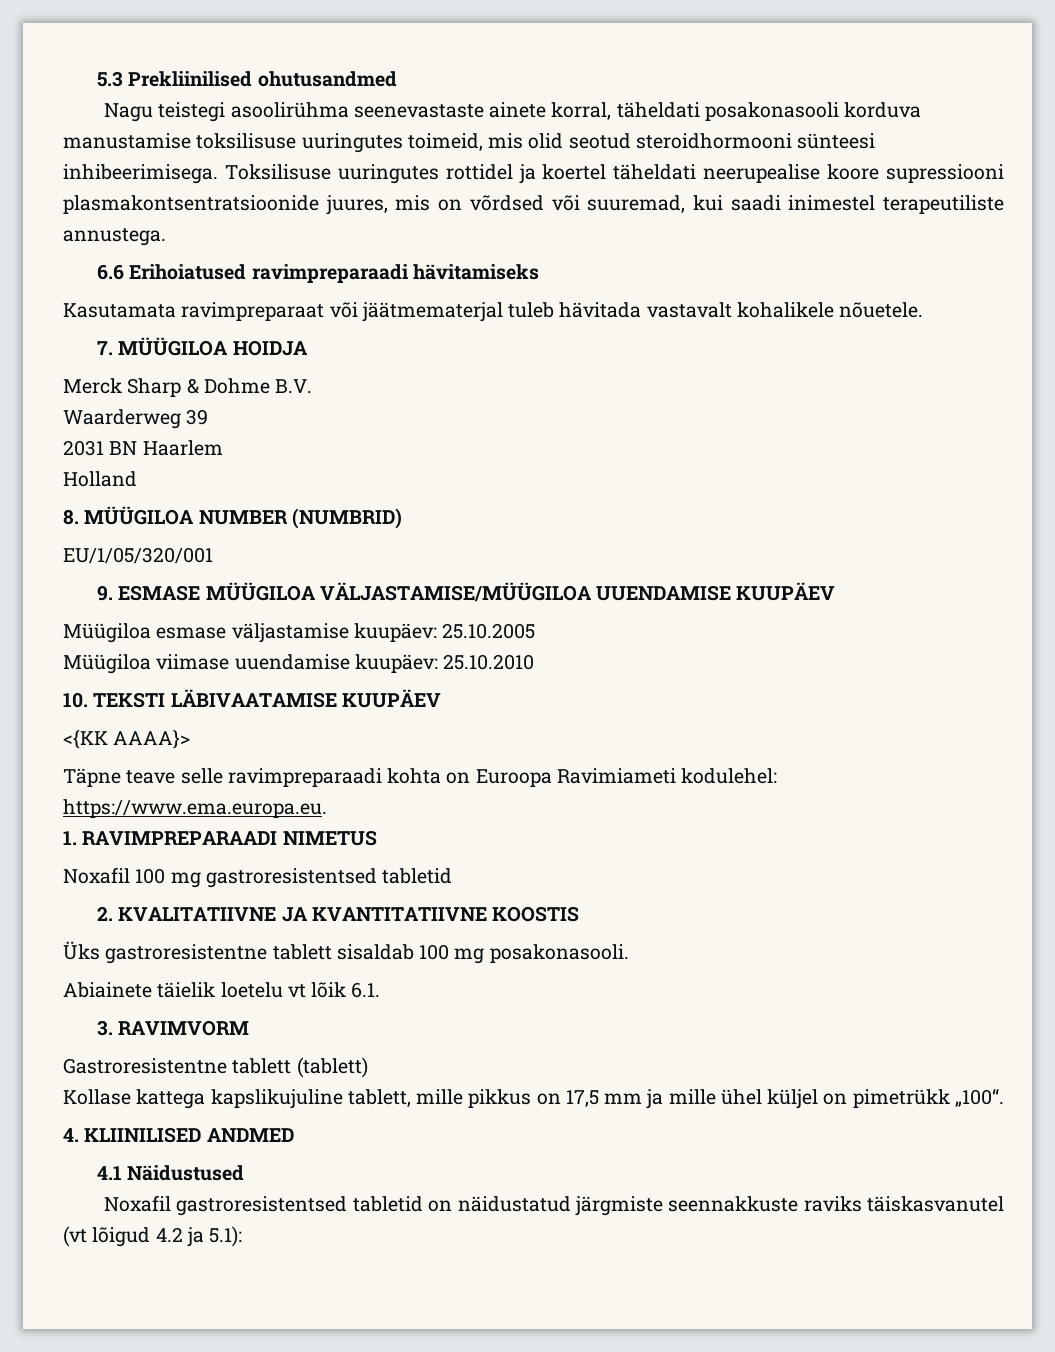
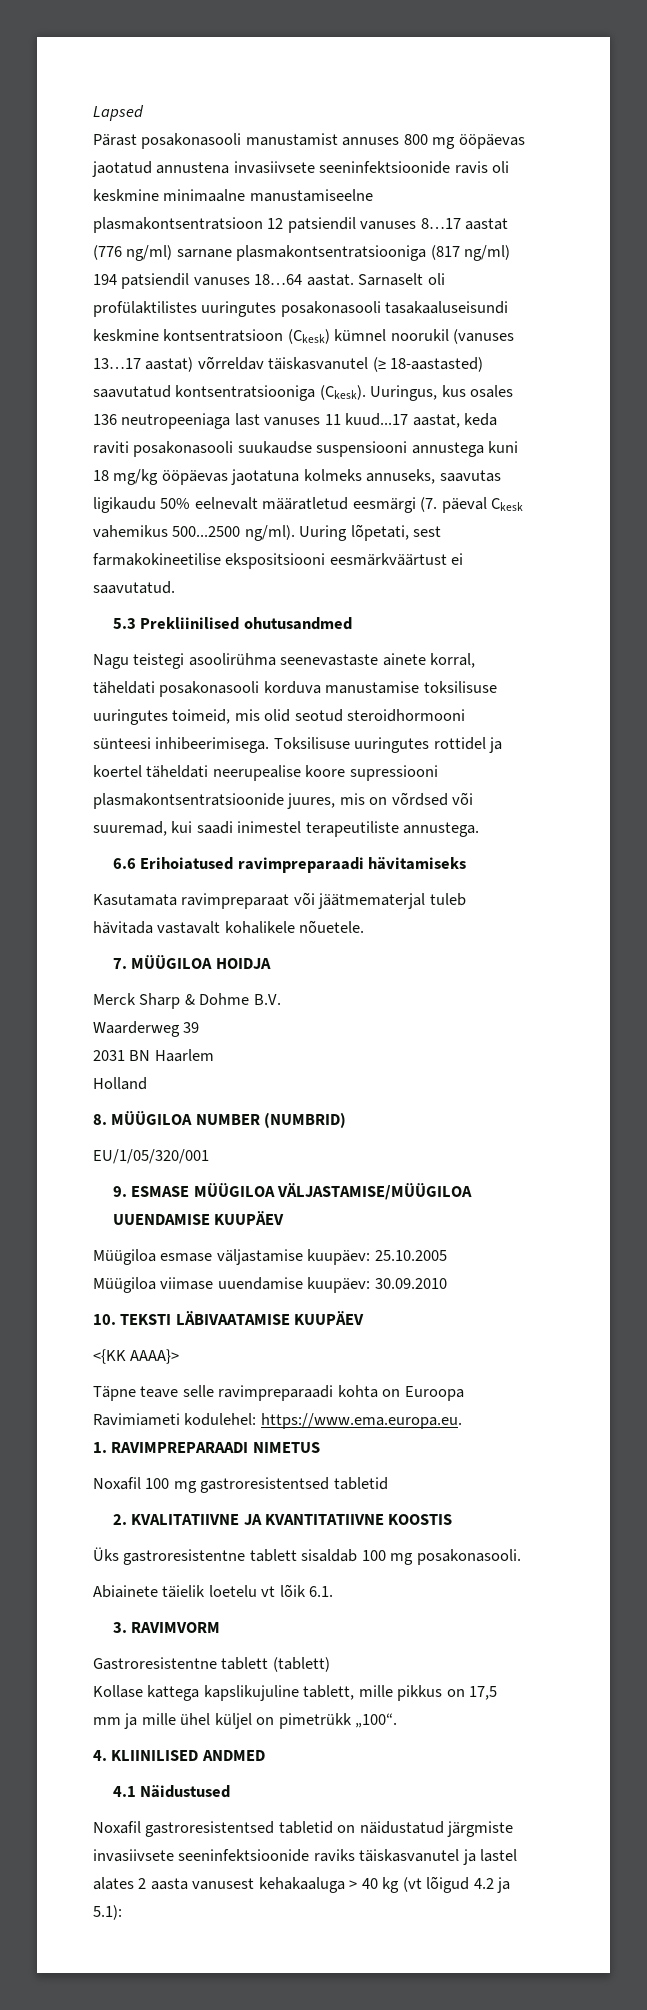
(97, 79) none -> [93,105,144,121] [93,133,525,149] [92,161,510,177] [93,189,373,202] [93,217,509,233] [93,245,511,261] [93,273,445,289] [93,301,509,317] [93,329,515,344] [93,356,484,372] [93,385,514,401] [93,413,498,429] [93,441,519,457] [93,469,501,485] [93,497,524,513] [93,524,442,541] [93,553,464,569] [93,581,175,594] Lapsed // Pärast posakonasooli manustamist annuses 800 mg ööpäevas jaotatud annustena invasiivsete seeninfektsioonide ravis oli keskmine minimaalne manustamiseelne plasmakontsentratsioon 12 patsiendil vanuses 8…17 aastat (776 ng/ml) sarnane plasmakontsentratsiooniga (817 ng/ml) 194 patsiendil vanuses 18…64 aastat. Sarnaselt oli profülaktilistes uuringutes posakonasooli tasakaaluseisundi keskmine kontsentratsioon (Ckesk) kümnel noorukil (vanuses 13…17 aastat) võrreldav täiskasvanutel (≥ 18-aastasted) saavutatud kontsentratsiooniga (Ckesk). Uuringus, kus osales 136 neutropeeniaga last vanuses 11 kuud...17 aastat, keda raviti posakonasooli suukaudse suspensiooni annustega kuni 18 mg/kg ööpäevas jaotatuna kolmeks annuseks, saavutas ligikaudu 50% eelnevalt määratletud eesmärgi (7. päeval Ckesk vahemikus 500...2500 ng/ml). Uuring lõpetati, sest farmakokineetilise ekspositsiooni eesmärkväärtust ei saavutatud. //
[443,654,535,670] 25.10.2010 -> [374,1278,447,1289] 30.09.2010
[668,1196,1004,1212] seennakkuste raviks täiskasvanutel -> [93,1849,518,1865] [93,1877,400,1893] invasiivsete seeninfektsioonide raviks täiskasvanutel ja lastel alates 2 aasta vanusest kehakaaluga > 40 kg

